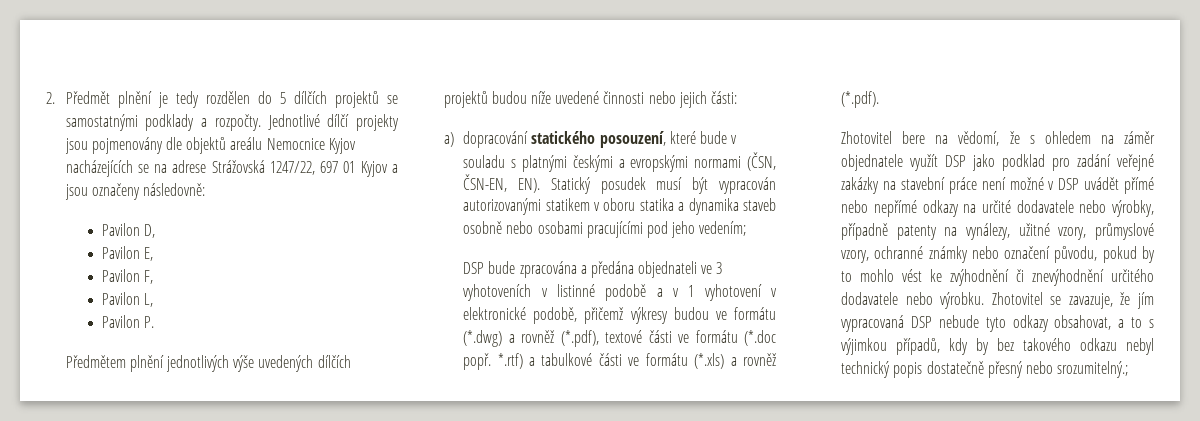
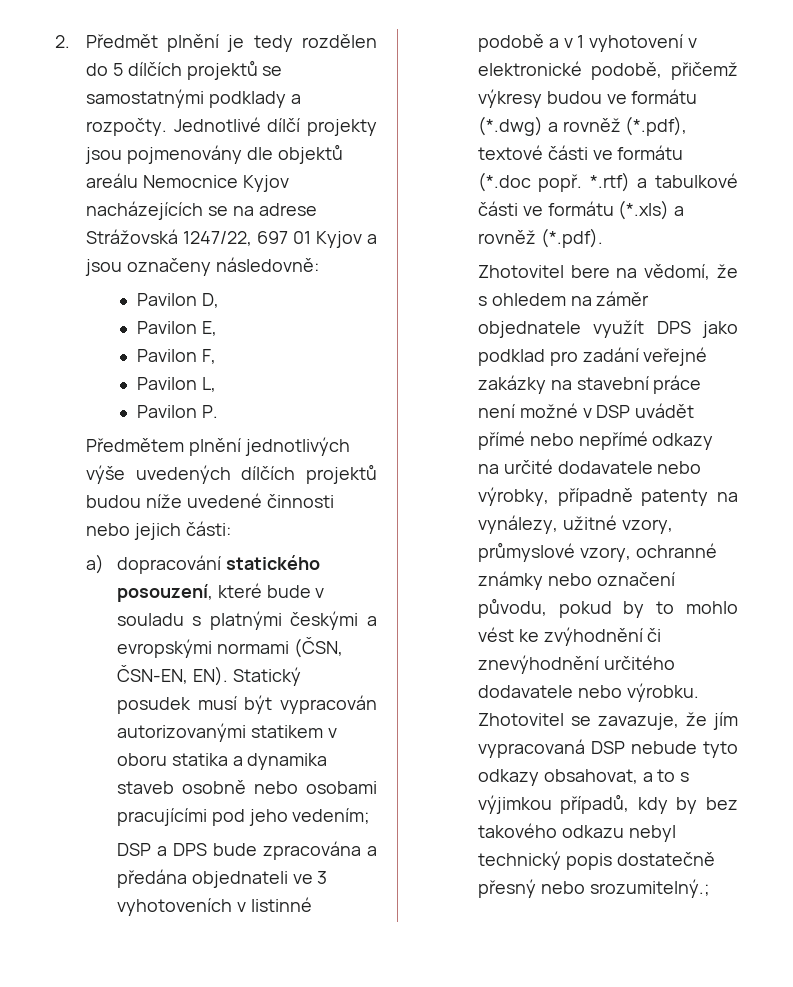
(485, 268) none -> [156,843,207,856] a DPS
[945,155,967,167] DSP -> [656,321,691,334] DPS

